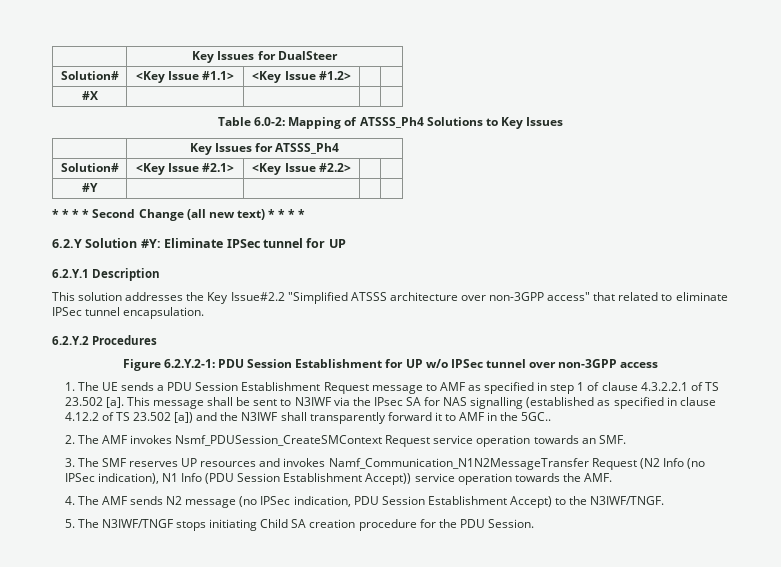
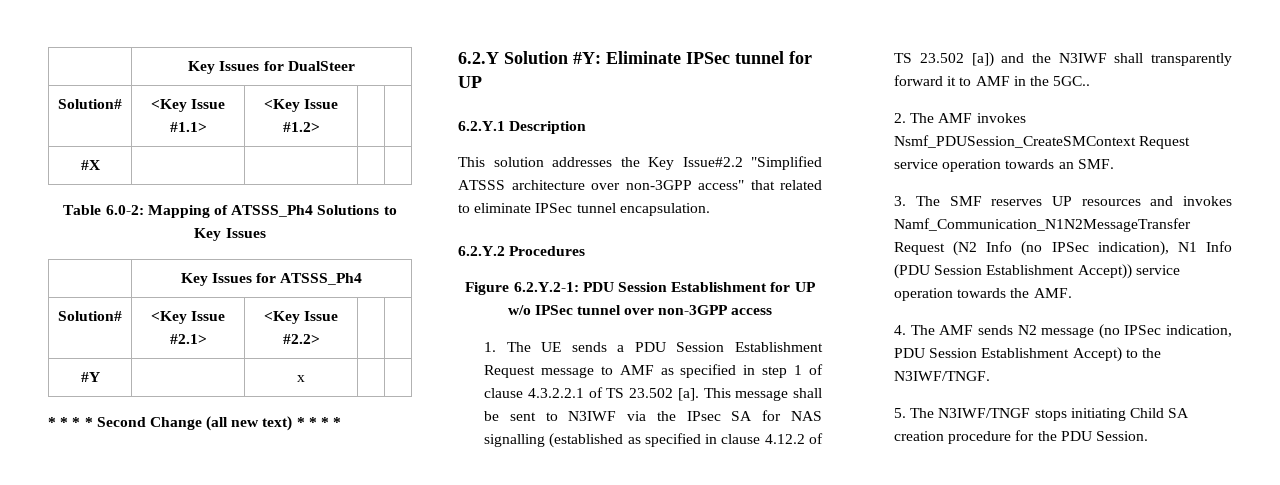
(98, 187) none -> [297,375,305,382] x

